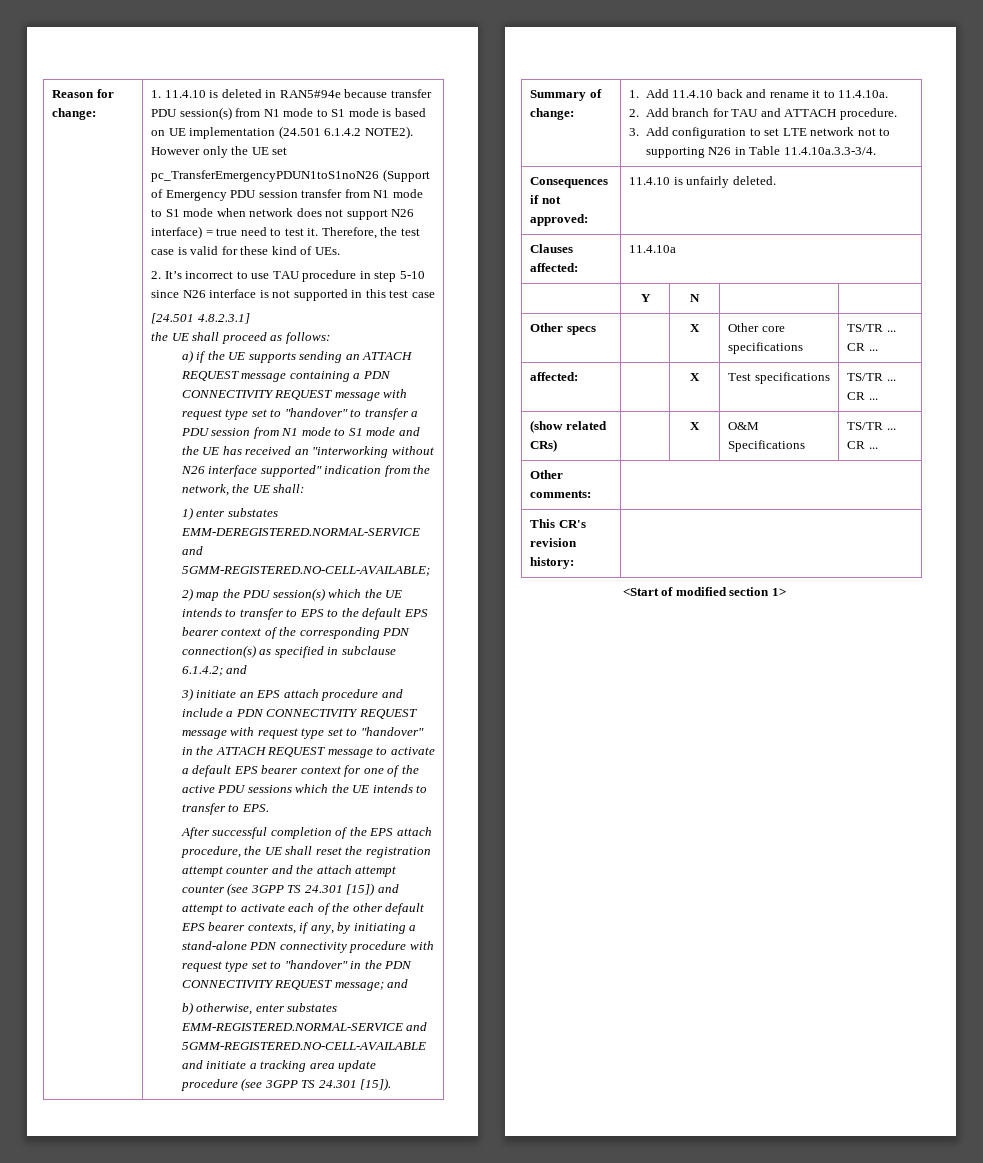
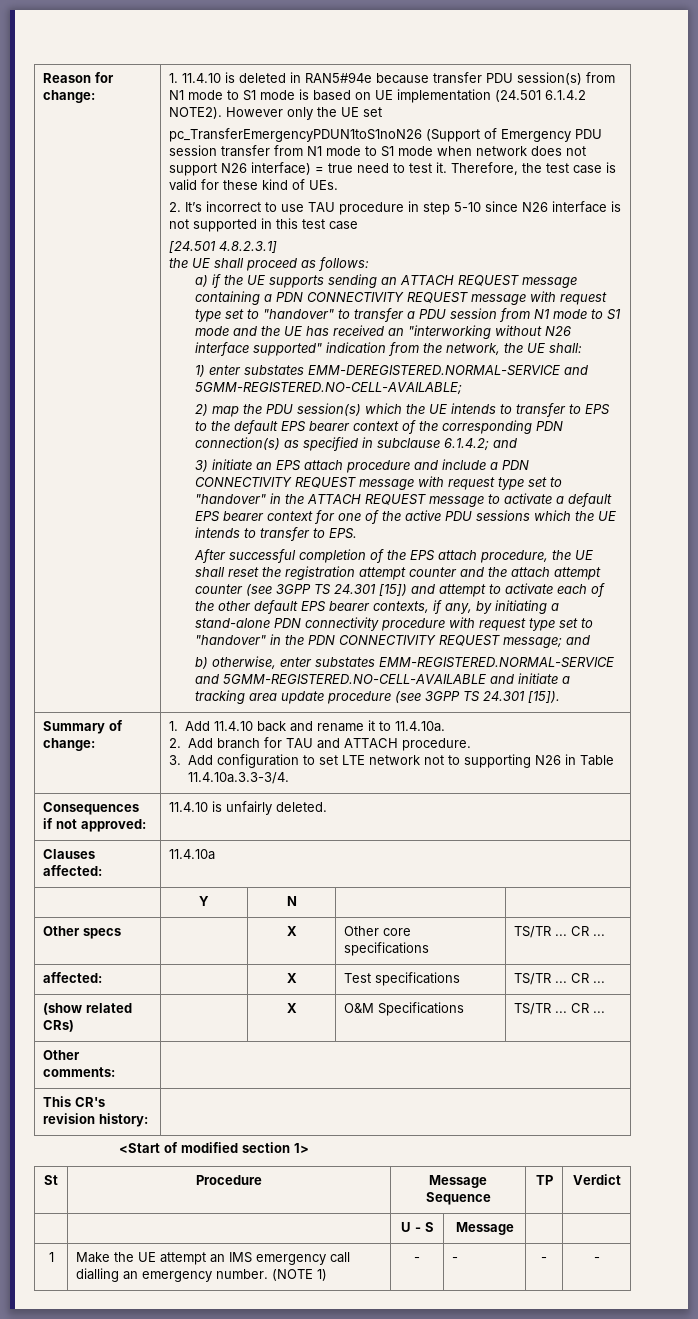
(786, 592) none -> [44,1175,58,1185] [196,1175,262,1185] [428,1175,487,1188] [425,1192,491,1205] [535,1175,553,1185] [572,1174,621,1185] [400,1222,434,1232] [455,1222,514,1235] [48,1252,54,1262] [76,1252,351,1265] [76,1268,328,1282] [414,1257,420,1262] [452,1257,459,1262] [541,1257,547,1262] [593,1257,600,1262] // St | Procedure | Message Sequence | TP | Verdict // | | U - S | Message | | // 1 | Make the UE attempt an IMS emergency call dialling an emergency number. (NOTE 1) | - | - | - | -

